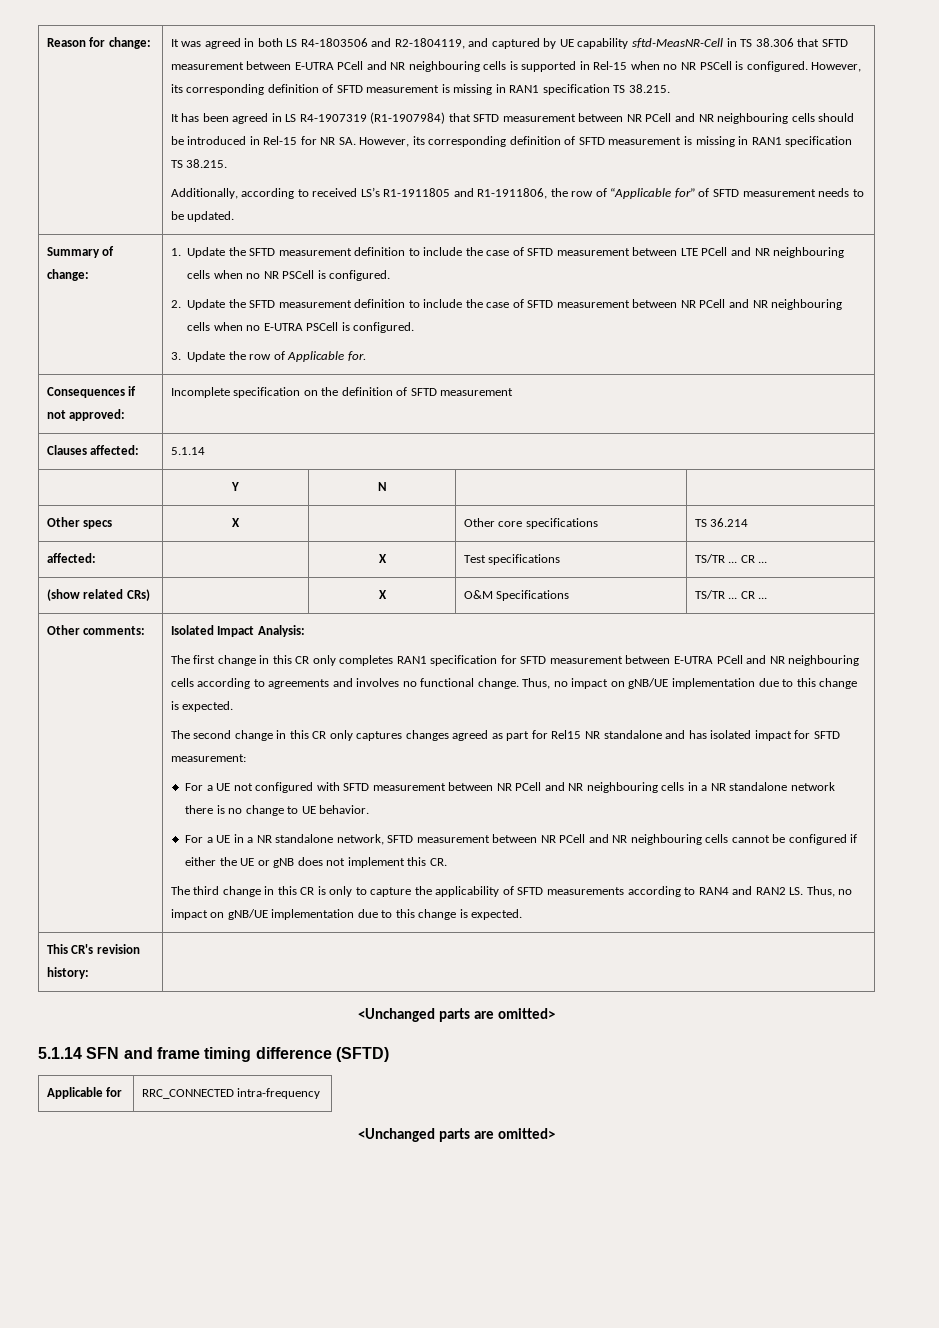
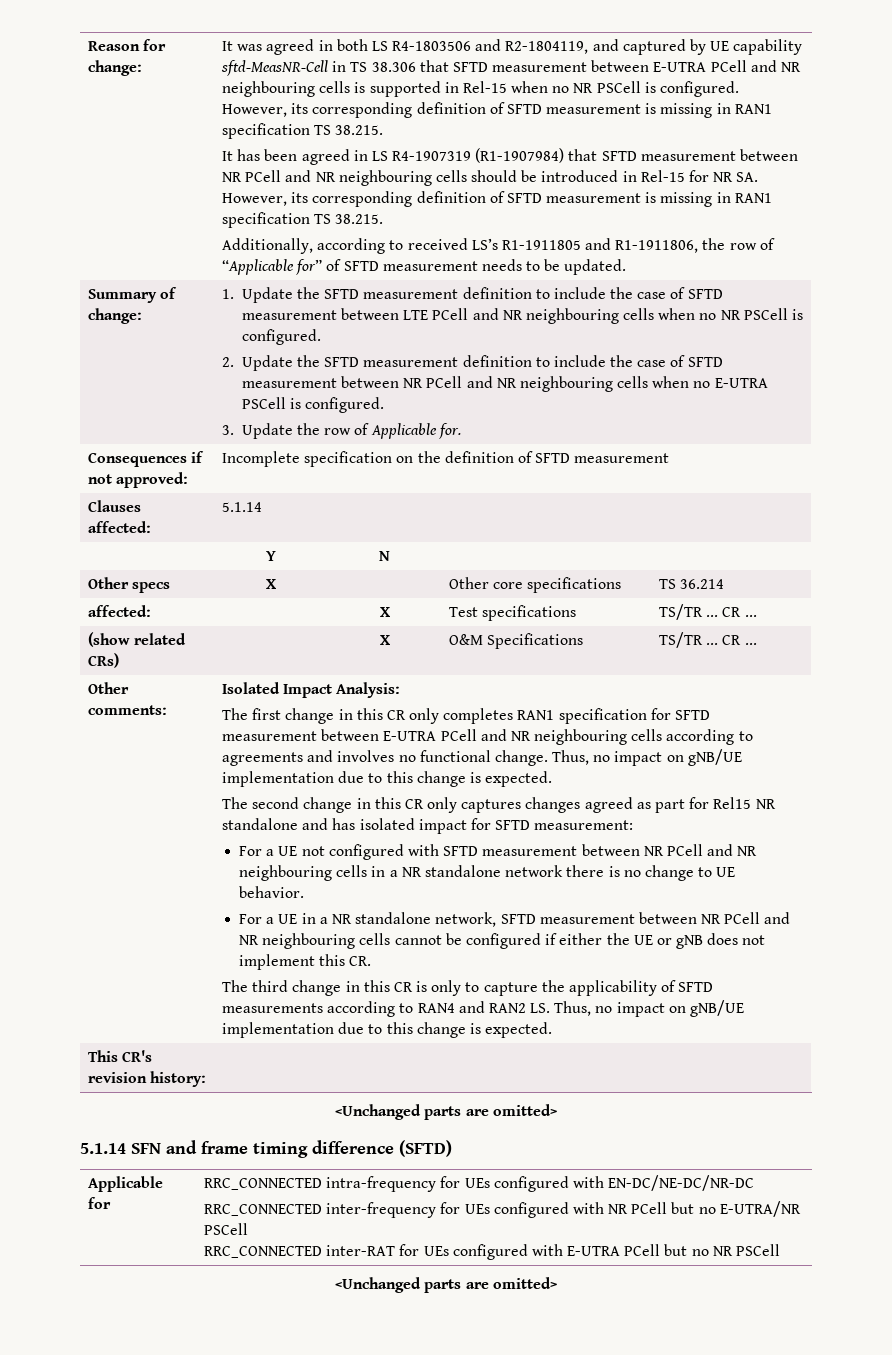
(321, 1093) none -> [440,1175,755,1192] [204,1201,801,1218] [204,1223,249,1235] [204,1244,781,1260] for UEs configured with EN-DC/NE-DC/NR-DC // RRC_CONNECTED inter-frequency for UEs configured with NR PCell but no E-UTRA/NR PSCell // RRC_CONNECTED inter-RAT for UEs configured with E-UTRA PCell but no NR PSCell

